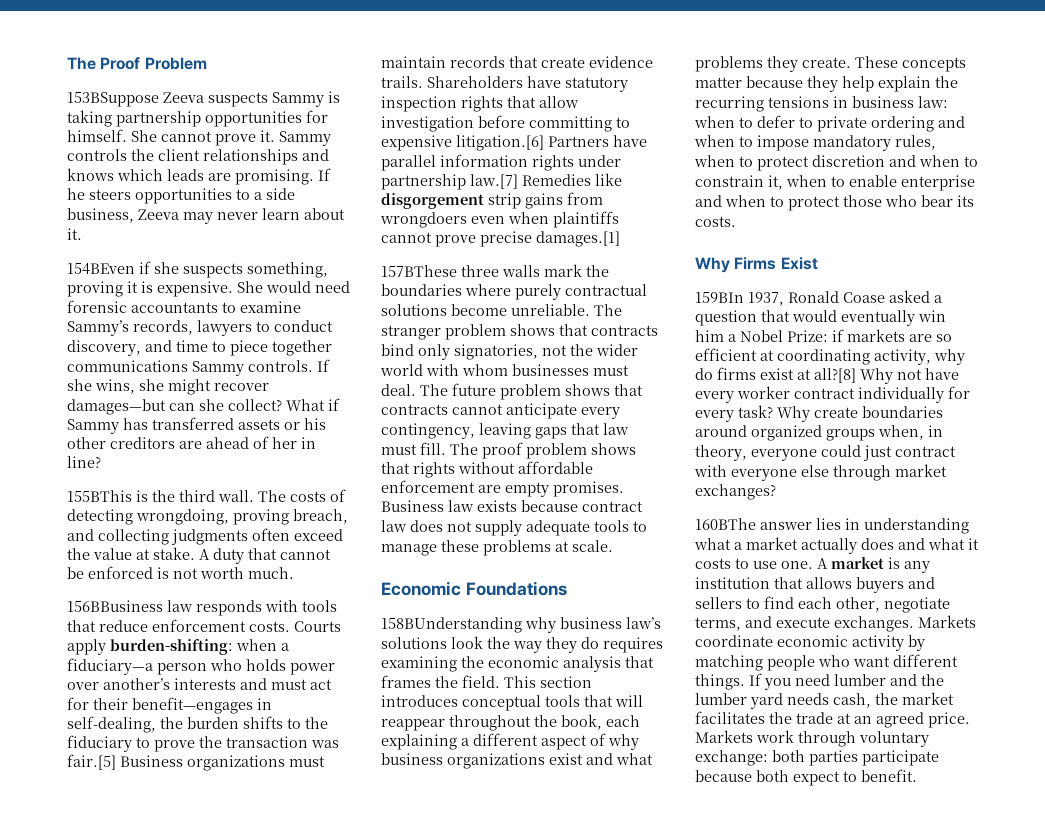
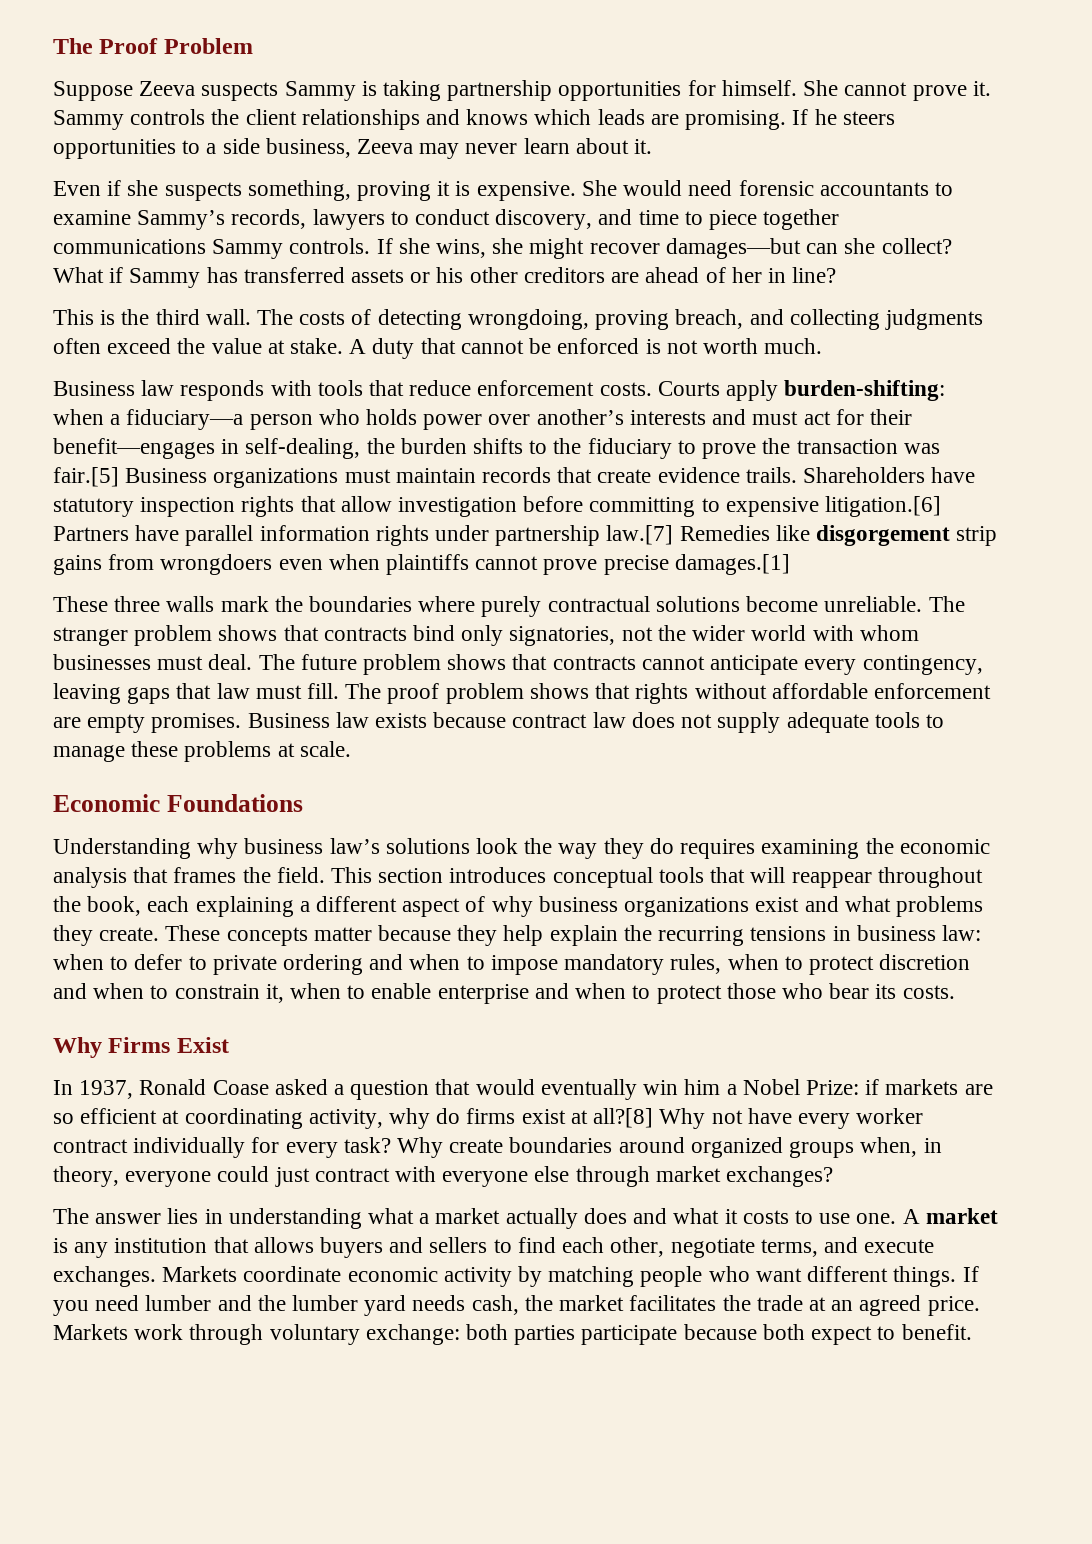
[67,92,159,107] 153BSuppose -> [53,81,133,101] Suppose
[67,263,135,275] 154BEven -> [53,181,101,196] Even
[67,490,132,502] 155BThis -> [53,309,94,325] This
[67,600,163,612] 156BBusiness -> [53,381,135,396] Business
[381,265,457,277] 157BThese -> [53,596,108,612] These
[381,617,522,633] 158BUnderstanding -> [53,838,191,859] Understanding
[695,292,744,303] 159BIn -> [53,1080,73,1095] In
[695,518,756,530] 160BThe -> [53,1208,89,1224] The

